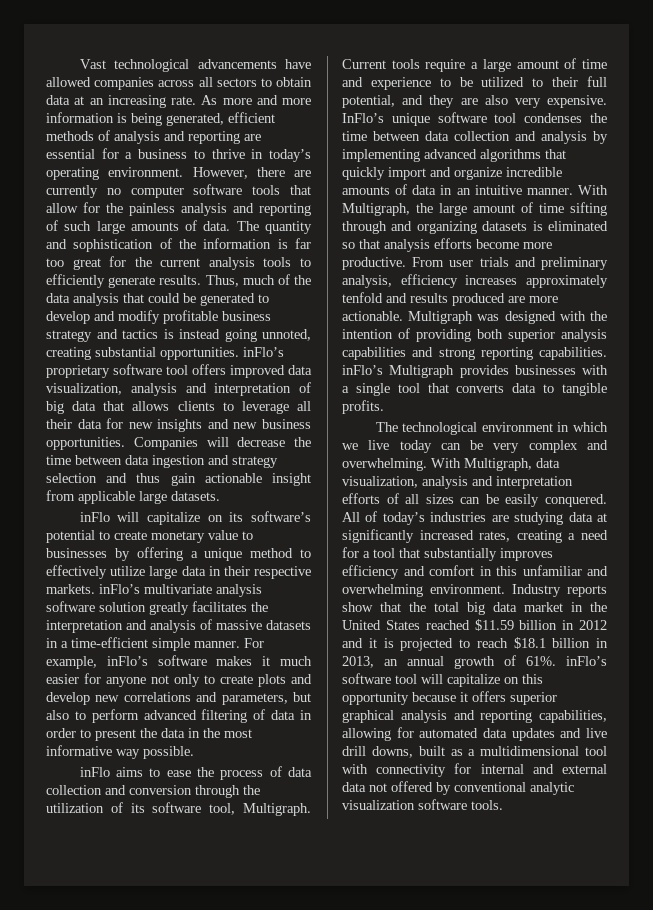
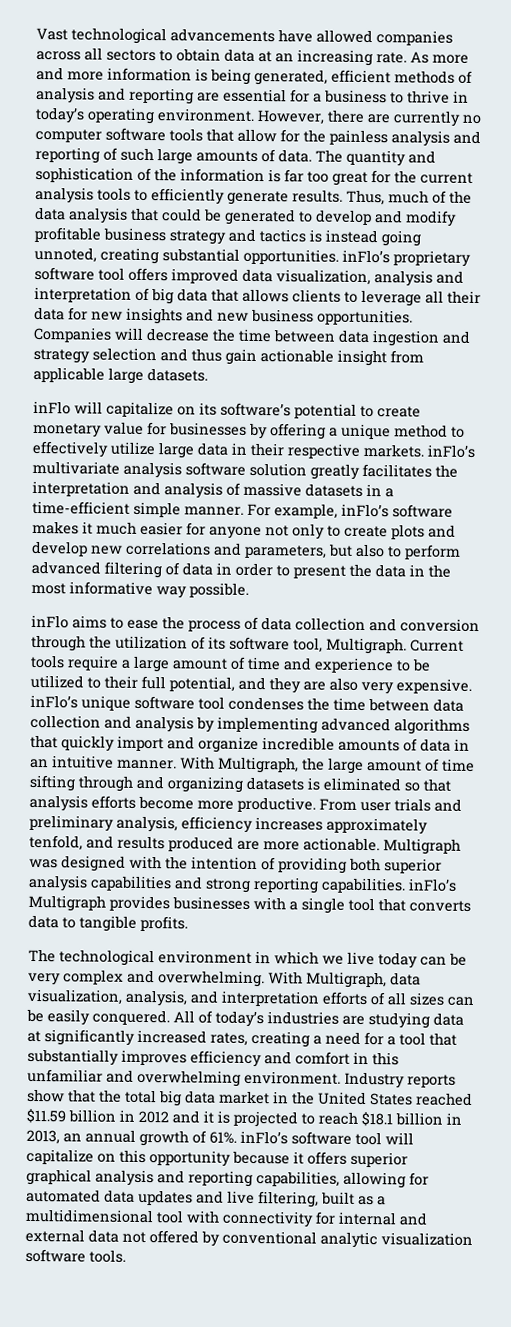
[242,531,253,540] to -> [147,422,167,436] for
[342,113,384,123] InFlo’s -> [30,694,78,709] inFlo’s
[342,292,383,303] tenfold -> [29,834,83,851] tenfold,
[422,476,468,489] analysis -> [125,989,188,1007] analysis,
[342,746,413,758] drill downs, -> [258,1191,319,1208] filtering,

